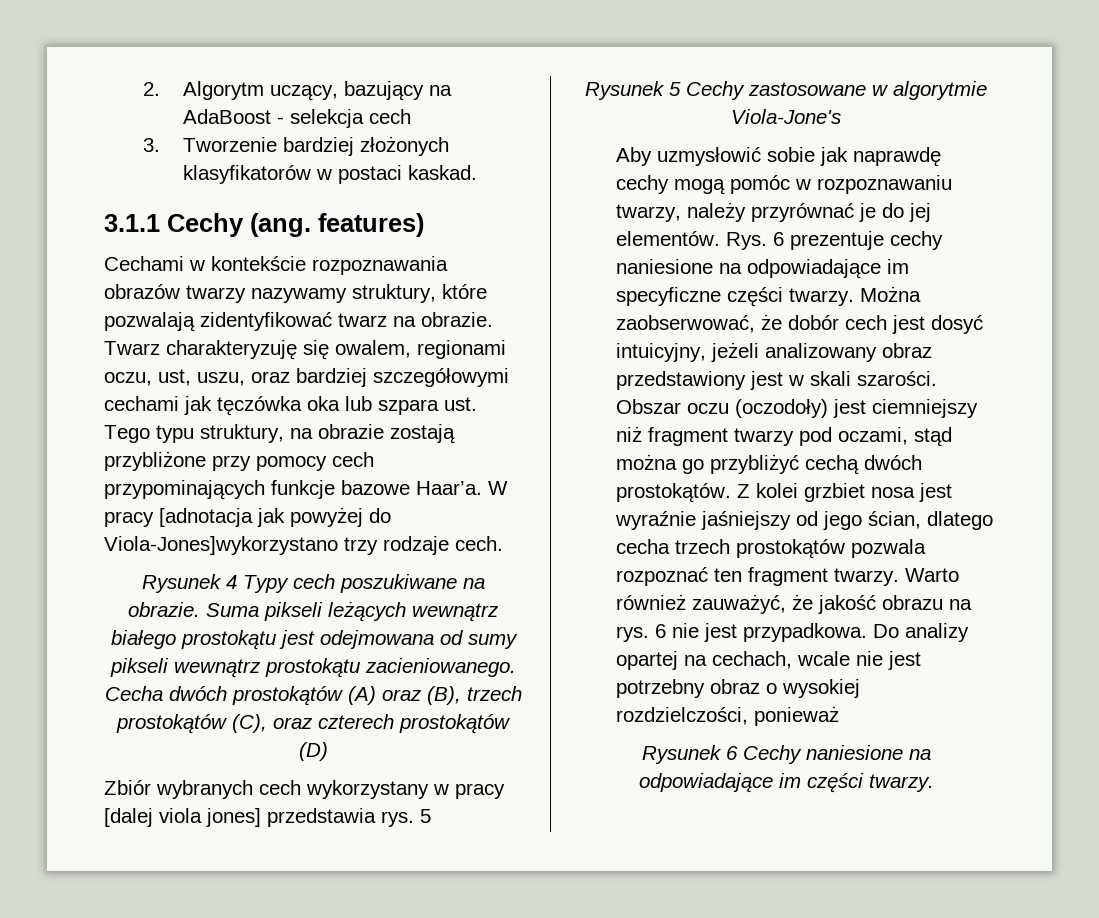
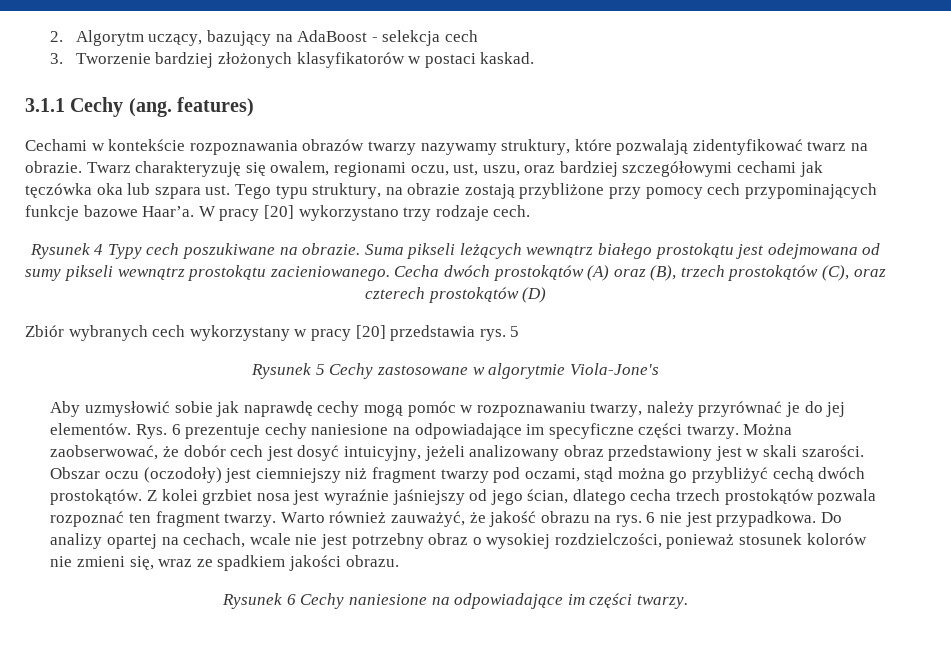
[159,507,391,527] [104,536,338,555] [adnotacja jak powyżej do Viola-Jones]wykorzystano -> [263,205,399,221] [20] wykorzystano
[104,808,261,827] [dalej viola jones] -> [355,325,386,339] [20]
(840, 716) none -> [739,533,867,545] [50,555,399,571] stosunek kolorów nie zmieni się, wraz ze spadkiem jakości obrazu.

